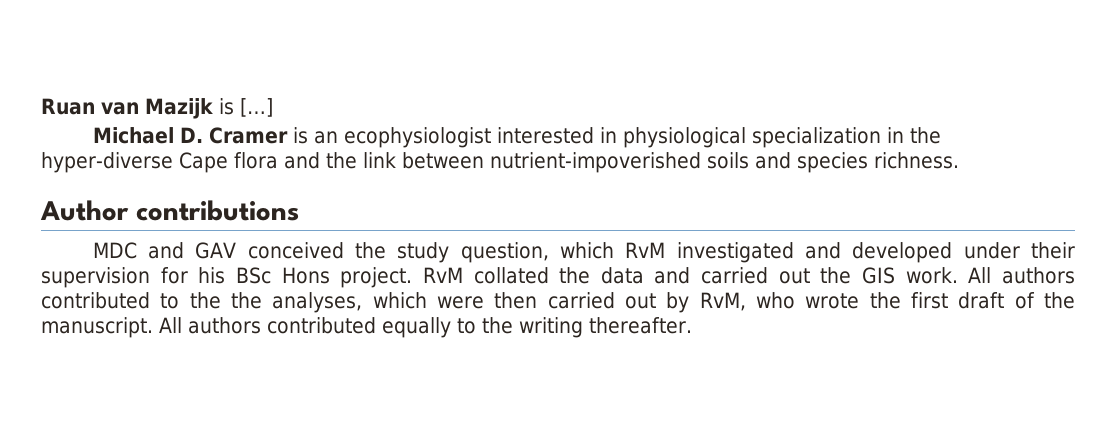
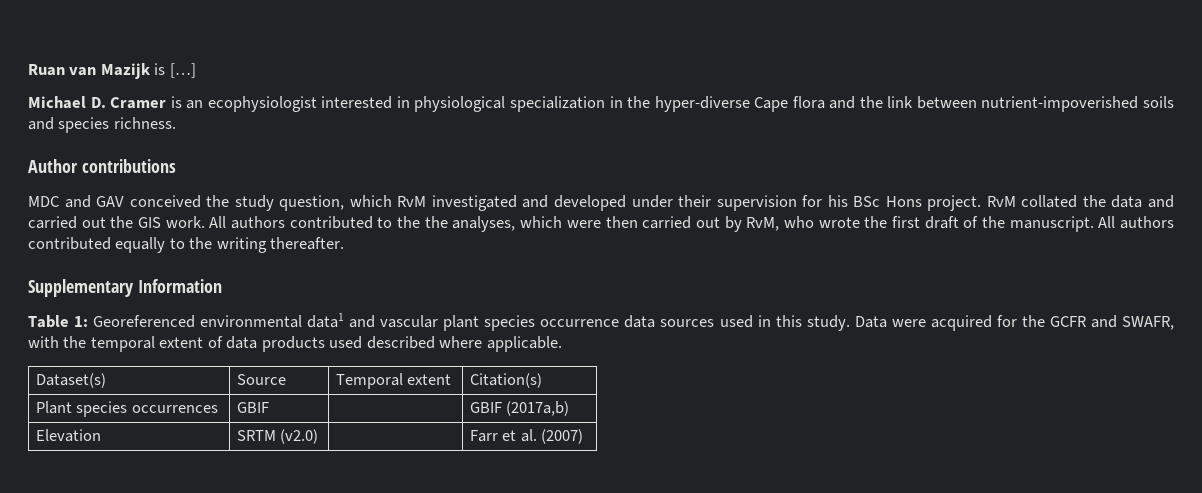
(692, 325) none -> [28,279,222,297] [28,313,1175,331] [28,336,562,352] [35,373,106,388] [236,374,286,385] [335,373,452,389] [469,373,542,388] [35,401,218,417] [236,402,269,413] [469,401,570,416] [35,429,101,442] [236,429,319,444] [469,429,584,444] // Supplementary Information // Table 1: Georeferenced environmental data1 and vascular plant species occurrence data sources used in this study. Data were acquired for the GCFR and SWAFR, with the temporal extent of data products used described where applicable. // Dataset(s) | Source | Temporal extent | Citation(s) // Plant species occurrences | GBIF | | GBIF (2017a,b) // Elevation | SRTM (v2.0) | | Farr et al. (2007)

